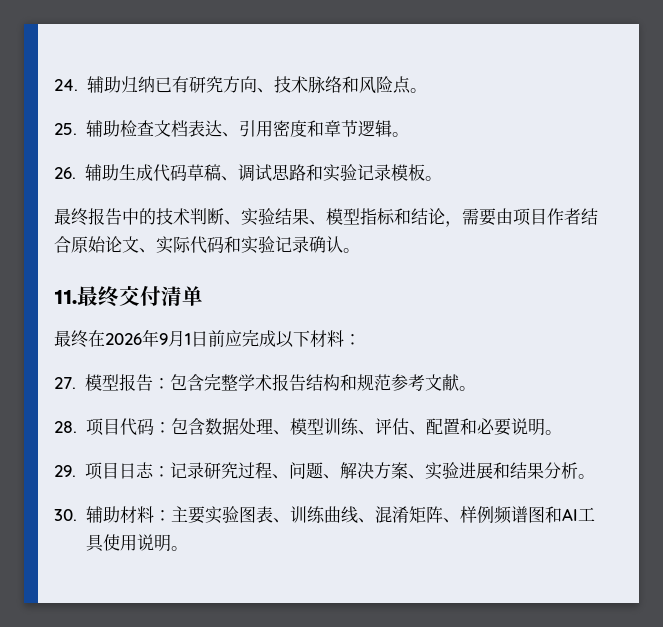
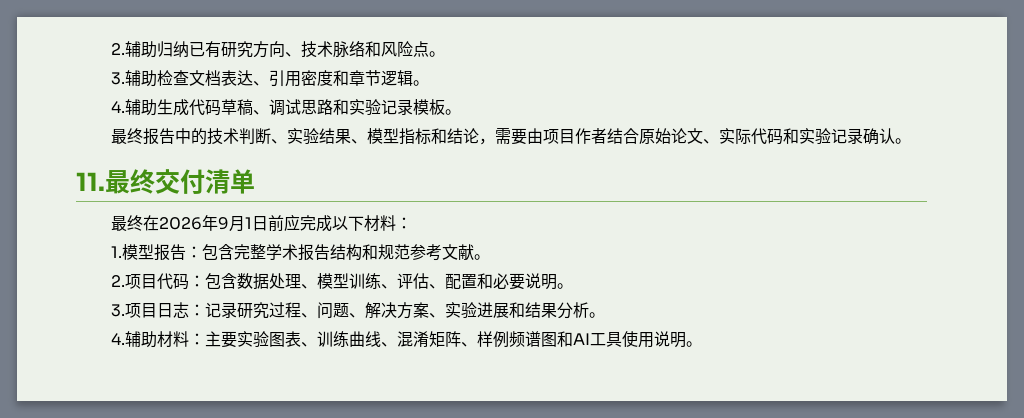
[54,79,78,91] 24. -> [111,43,126,55] 2.
[54,123,77,135] 25. -> [111,72,126,85] 3.
[54,167,76,179] 26. -> [111,101,126,113] 4.
[54,377,76,389] 27. -> [111,246,123,258] 1.
[54,421,77,433] 28. -> [111,275,126,287] 2.
[54,465,76,477] 29. -> [111,304,126,317] 3.
[54,509,77,521] 30. -> [111,333,126,345] 4.

